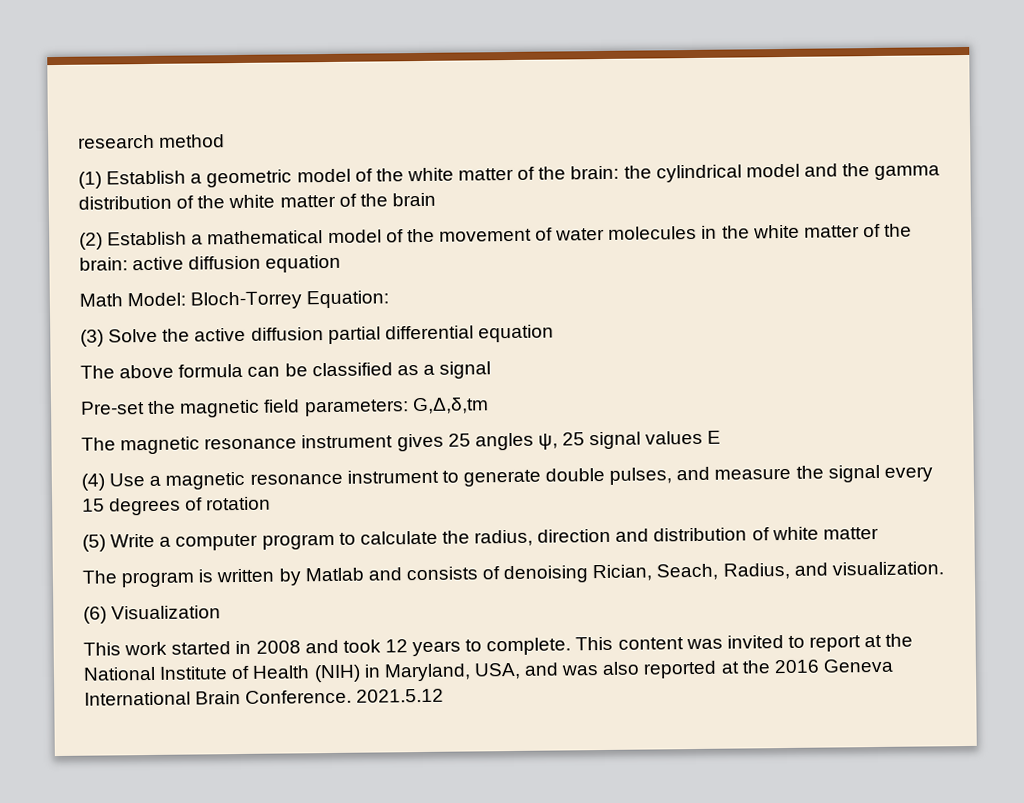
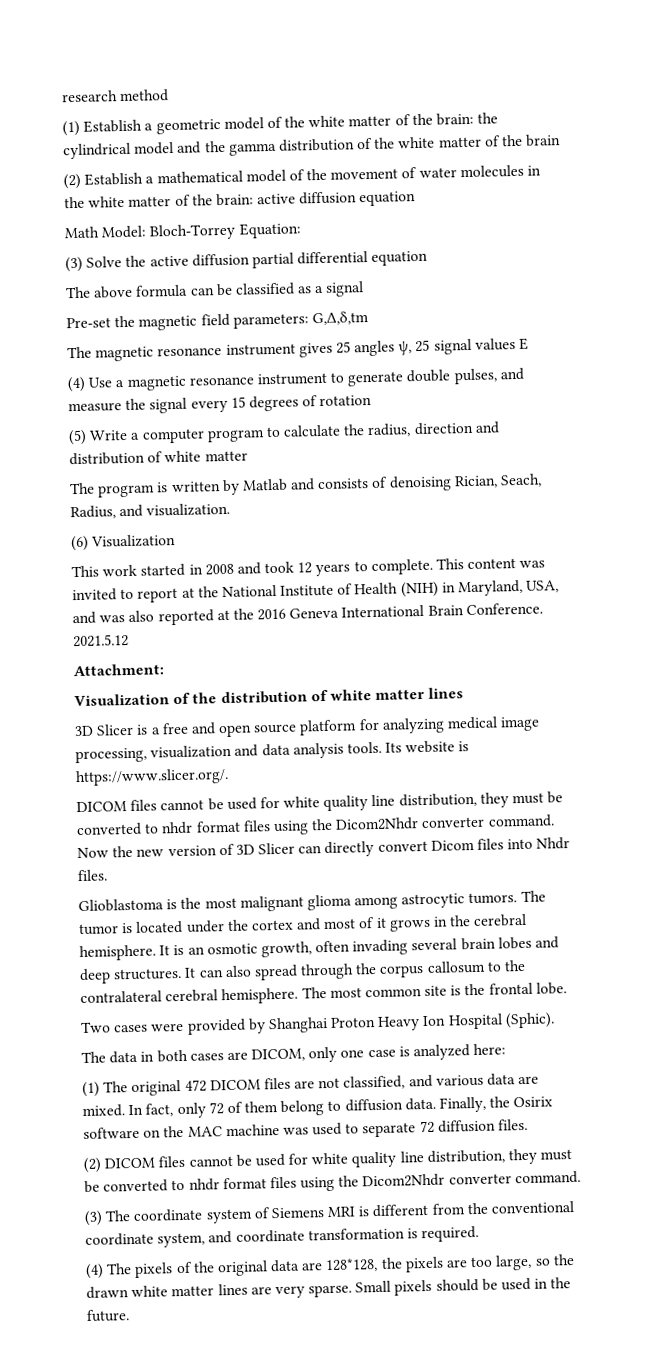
(445, 695) none -> [73,663,164,677] [74,687,465,708] [74,716,541,738] [75,740,470,764] [75,767,229,787] [76,791,564,813] [76,814,555,837] [77,836,571,859] [77,869,108,882] [78,890,546,913] [78,913,528,936] [79,936,560,962] [79,959,527,985] [80,982,567,1005] [80,1012,555,1035] [81,1043,507,1064] [82,1073,540,1098] [82,1096,554,1119] [83,1118,529,1139] [83,1148,573,1173] [84,1170,581,1193] [84,1200,575,1226] [85,1225,480,1248] [85,1254,575,1279] [86,1277,572,1299] [86,1309,130,1322] // Attachment: // Visualization of the distribution of white matter lines // 3D Slicer is a free and open source platform for analyzing medical image processing, visualization and data analysis tools. Its website is https://www.slicer.org/. // DICOM files cannot be used for white quality line distribution, they must be converted to nhdr format files using the Dicom2Nhdr converter command. Now the new version of 3D Slicer can directly convert Dicom files into Nhdr files. // Glioblastoma is the most malignant glioma among astrocytic tumors. The tumor is located under the cortex and most of it grows in the cerebral hemisphere. It is an osmotic growth, often invading several brain lobes and deep structures. It can also spread through the corpus callosum to the contralateral cerebral hemisphere. The most common site is the frontal lobe. // Two cases were provided by Shanghai Proton Heavy Ion Hospital (Sphic). // The data in both cases are DICOM, only one case is analyzed here: // (1) The original 472 DICOM files are not classified, and various data are mixed. In fact, only 72 of them belong to diffusion data. Finally, the Osirix software on the MAC machine was used to separate 72 diffusion files. // (2) DICOM files cannot be used for white quality line distribution, they must be converted to nhdr format files using the Dicom2Nhdr converter command. // (3) The coordinate system of Siemens MRI is different from the conventional coordinate system, and coordinate transformation is required. // (4) The pixels of the original data are 128*128, the pixels are too large, so the drawn white matter lines are very sparse. Small pixels should be used in the future.

